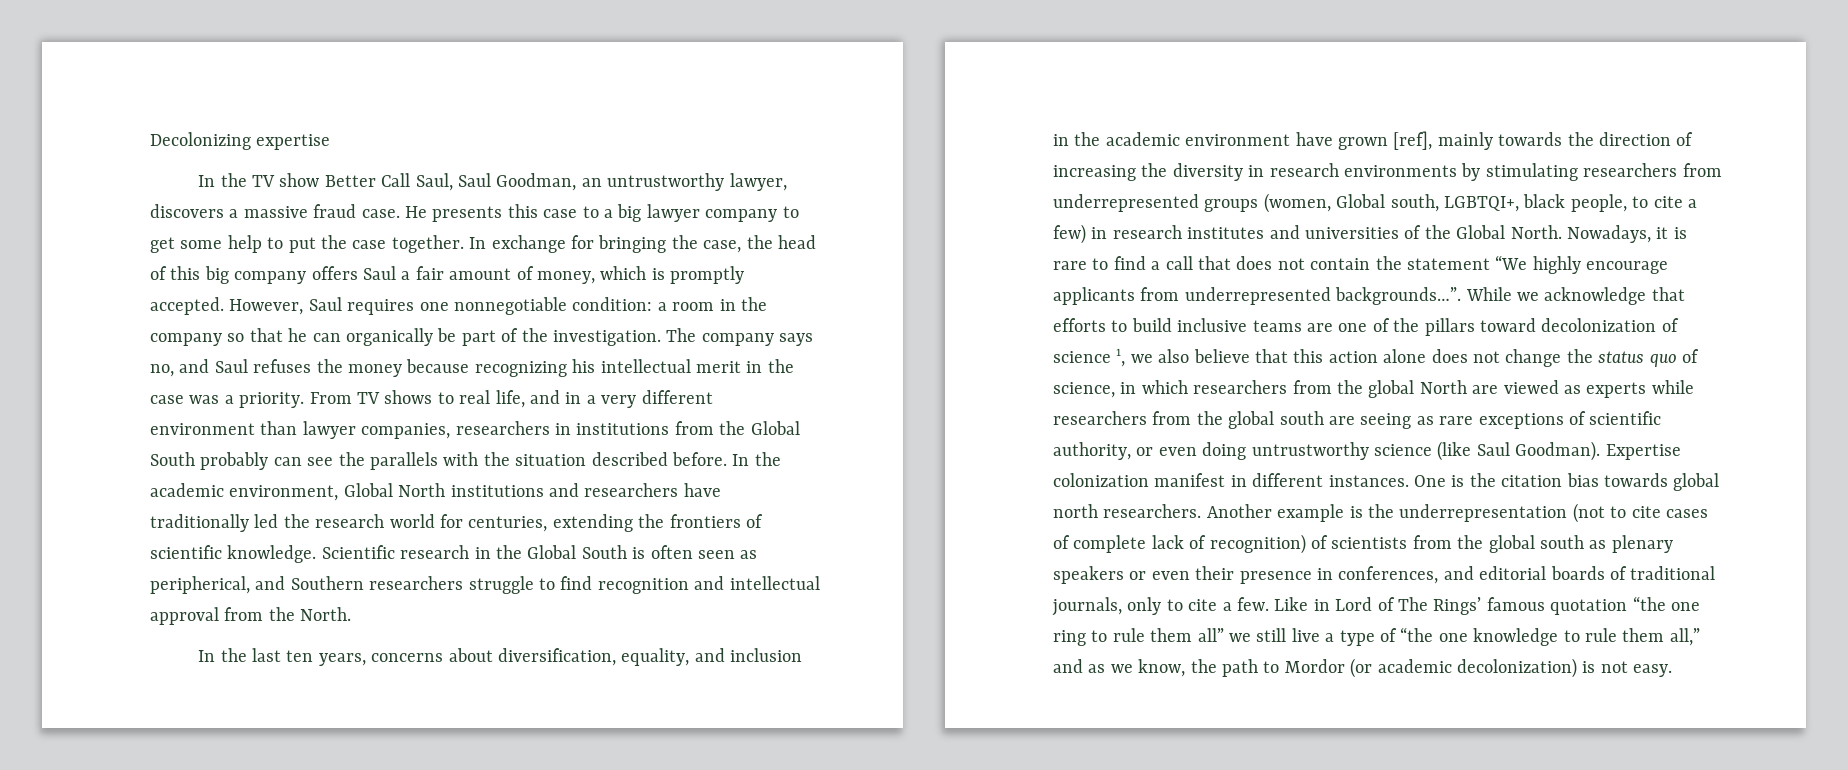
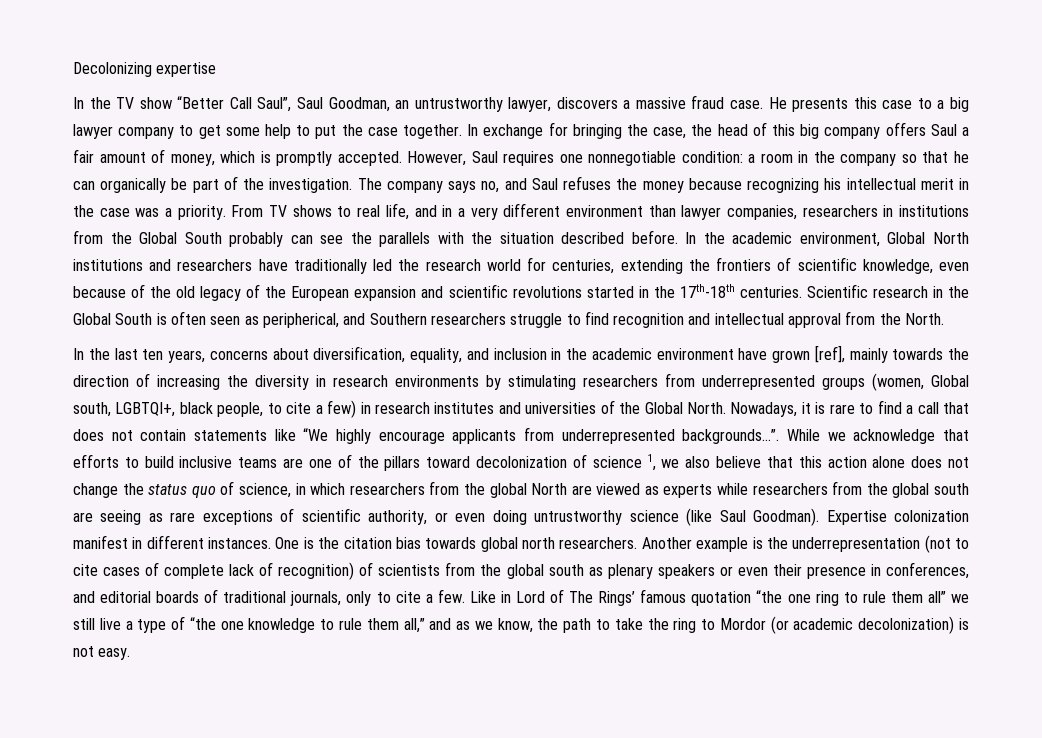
[324,173,453,191] Better Call Saul, -> [177,96,292,112] “Better Call Saul”,
[227,545,317,563] knowledge. -> [862,259,970,274] [73,284,802,301] knowledge, even because of the old legacy of the European expansion and scientific revolutions started in the 17th-18th centuries.
[1375,256,1490,270] the statement -> [194,429,296,441] statements like
(1280, 667) none -> [614,618,716,633] take the ring to

